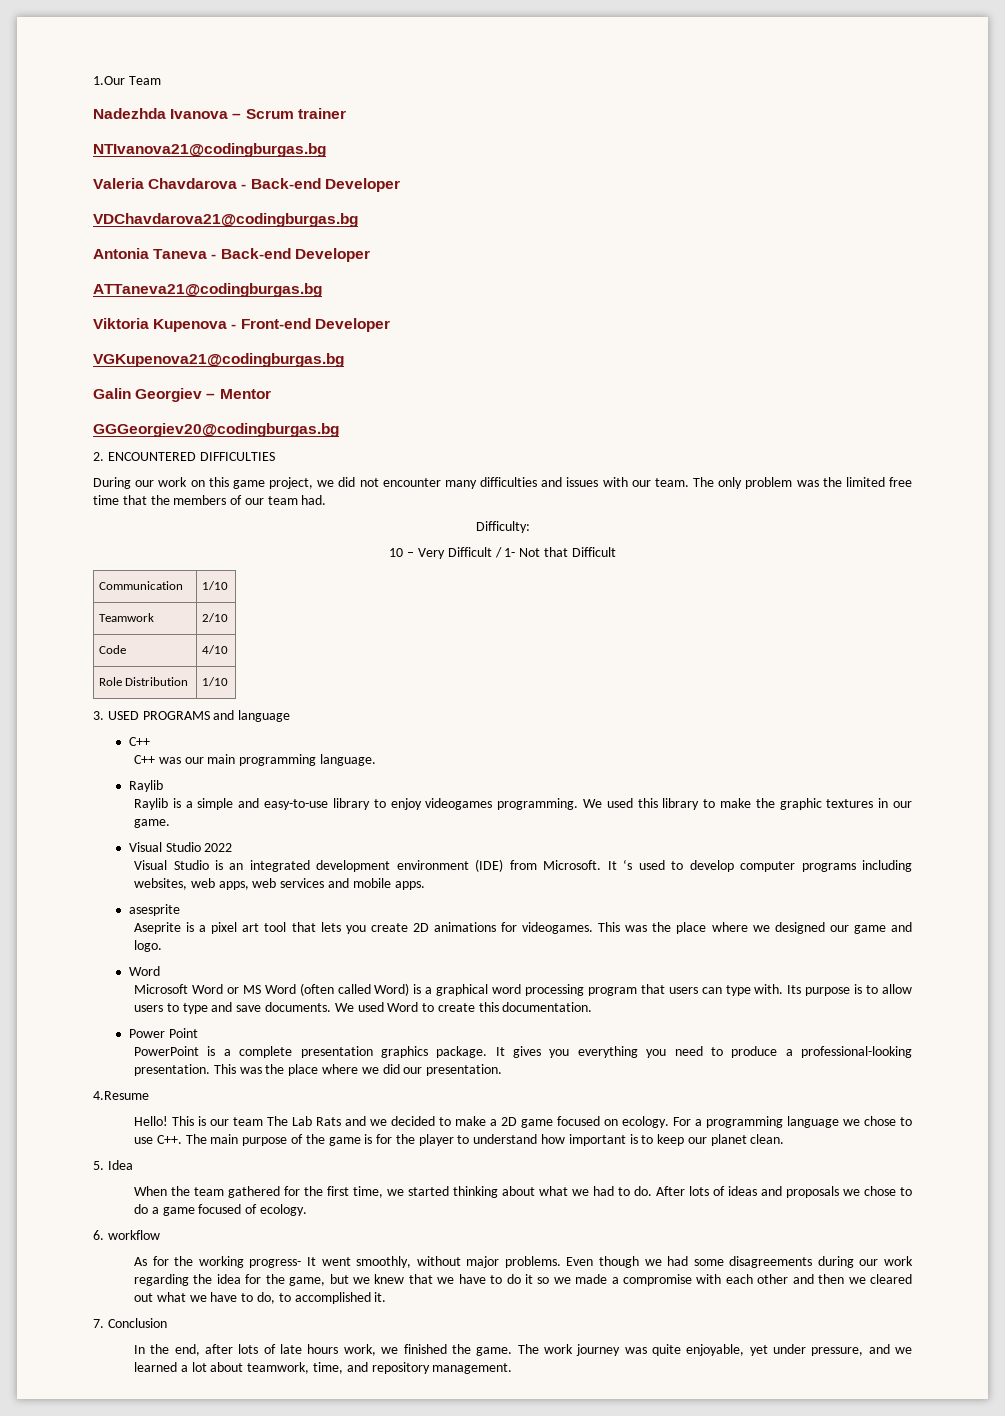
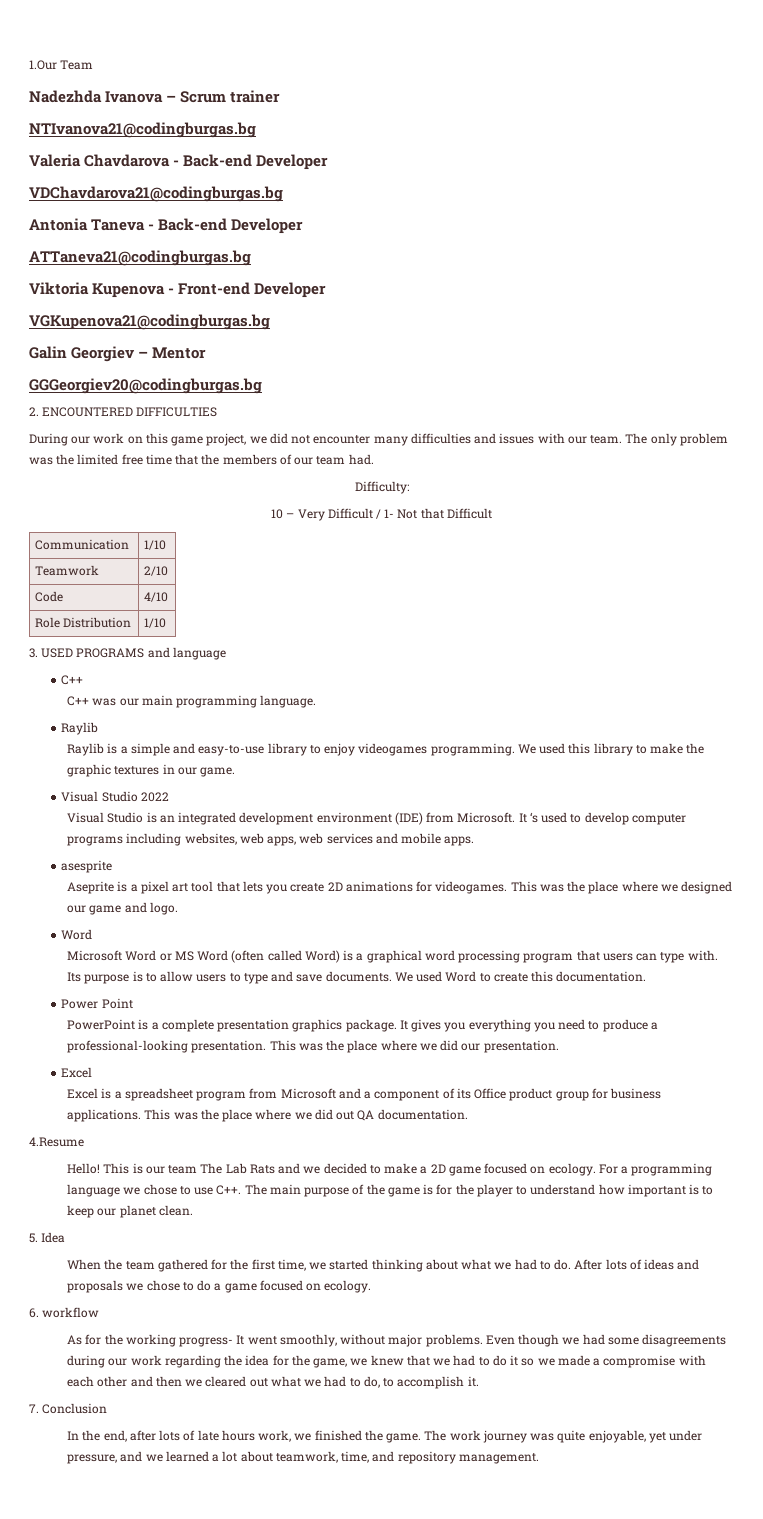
(503, 1070) none -> [61,1067,93,1078] [67,1088,662,1101] [67,1109,468,1122] // Excel // Excel is a spreadsheet program from Microsoft and a component of its Office product group for business applications. This was the place where we did out QA documentation.
[245,1204,258,1214] of -> [306,1283,322,1291] on
[329,1274,349,1284] but -> (348, 1363) none
[458,1274,486,1284] have -> [453,1355,476,1366] had
[210,1292,238,1302] have -> [324,1376,347,1387] had
[294,1292,371,1304] accomplished -> [397,1376,465,1389] accomplish

